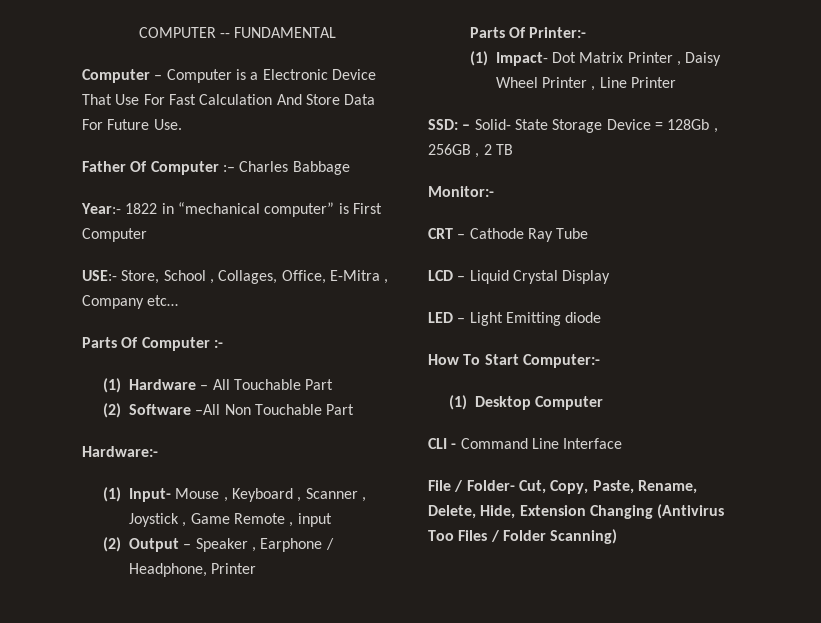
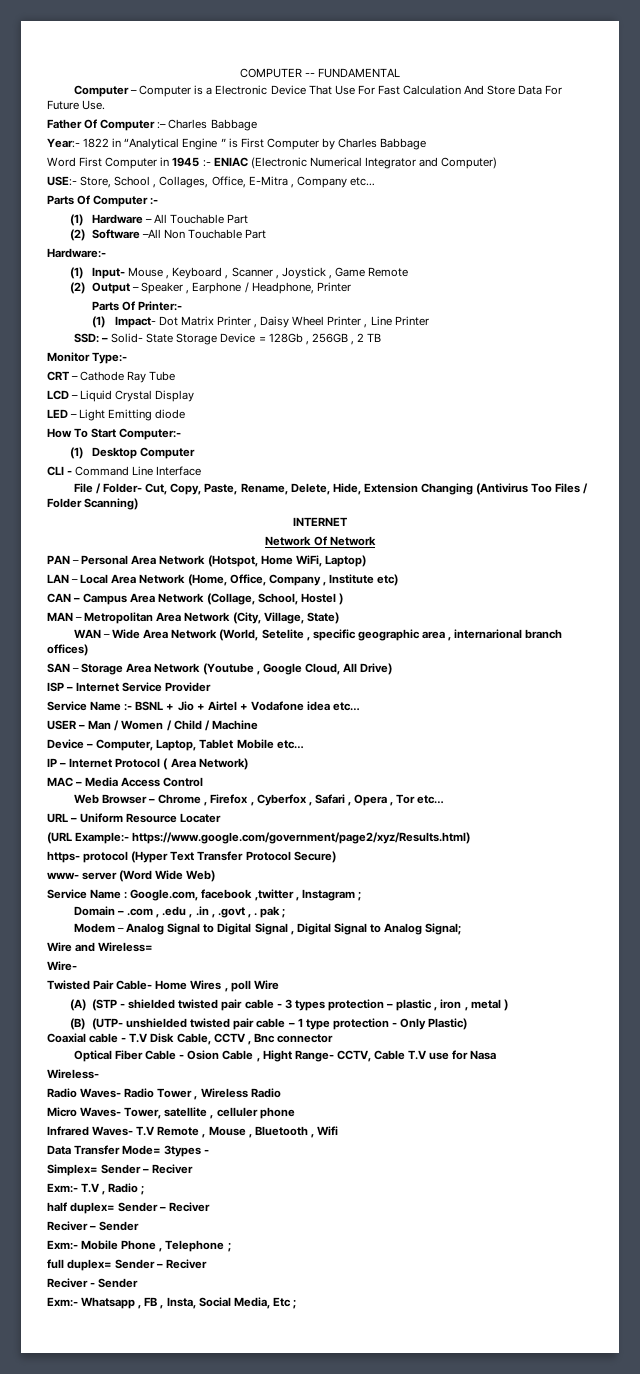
[177,202,335,217] “mechanical computer” -> [124,138,226,150] “Analytical Engine ”
(147, 235) none -> [321,138,427,150] [47,157,498,169] by Charles Babbage // Word First Computer in 1945 :- ENIAC (Electronic Numerical Integrator and Computer)
[289,513,332,527] , input -> (409, 272) none
[428,186,494,197] Monitor:- -> [47,352,128,364] Monitor Type:-
(618, 536) none -> [293,517,348,526] [265,536,376,546] [47,555,366,567] [47,574,399,586] [47,593,343,605] [47,612,339,624] [73,629,563,641] [47,644,88,656] [47,663,393,675] [47,682,212,692] [47,701,361,711] [47,720,258,731] [47,739,304,751] [47,758,248,770] [47,777,204,787] [73,794,445,806] [47,813,222,823] [47,832,471,844] [47,851,336,863] [47,870,216,882] [47,889,361,901] [73,906,286,918] [73,923,462,935] [47,942,154,952] [47,961,77,971] [47,980,279,992] [69,999,508,1011] [69,1018,468,1030] [47,1033,333,1045] [73,1050,497,1062] [47,1069,99,1079] [47,1088,281,1100] [47,1107,295,1119] [47,1126,338,1138] [47,1145,210,1157] [47,1164,194,1176] [47,1183,145,1195] [47,1202,211,1214] [47,1221,140,1231] [47,1240,231,1252] [47,1259,208,1271] [47,1278,139,1288] [47,1297,296,1309] // INTERNET // Network Of Network // PAN – Personal Area Network (Hotspot, Home WiFi, Laptop) // LAN – Local Area Network (Home, Office, Company , Institute etc) // CAN – Campus Area Network (Collage, School, Hostel ) // MAN – Metropolitan Area Network (City, Village, State) // WAN – Wide Area Network (World, Setelite , specific geographic area , internarional branch offices) // SAN – Storage Area Network (Youtube , Google Cloud, All Drive) // ISP – Internet Service Provider // Service Name :- BSNL + Jio + Airtel + Vodafone idea etc… // USER – Man / Women / Child / Machine // Device – Computer, Laptop, Tablet Mobile etc… // IP – Internet Protocol ( Area Network) // MAC – Media Access Control // Web Browser – Chrome , Firefox , Cyberfox , Safari , Opera , Tor etc… // URL – Uniform Resource Locater // (URL Example:- https://www.google.com/government/page2/xyz/Results.html) // https- protocol (Hyper Text Transfer Protocol Secure) // www- server (Word Wide Web) // Service Name : Google.com, facebook ,twitter , Instagram ; // Domain – .com , .edu , .in , .govt , . pak ; // Modem – Analog Signal to Digital Signal , Digital Signal to Analog Signal; // Wire and Wireless= // Wire- // Twisted Pair Cable- Home Wires , poll Wire // (A) (STP - shielded twisted pair cable - 3 types protection – plastic , iron , metal ) // (B) (UTP- unshielded twisted pair cable – 1 type protection - Only Plastic) // Coaxial cable - T.V Disk Cable, CCTV , Bnc connector // Optical Fiber Cable - Osion Cable , Hight Range- CCTV, Cable T.V use for Nasa // Wireless- // Radio Waves- Radio Tower , Wireless Radio // Micro Waves- Tower, satellite , celluler phone // Infrared Waves- T.V Remote , Mouse , Bluetooth , Wifi // Data Transfer Mode= 3types - // Simplex= Sender – Reciver // Exm:- T.V , Radio ; // half duplex= Sender – Reciver // Reciver – Sender // Exm:- Mobile Phone , Telephone ; // full duplex= Sender – Reciver // Reciver - Sender // Exm:- Whatsapp , FB , Insta, Social Media, Etc ;

